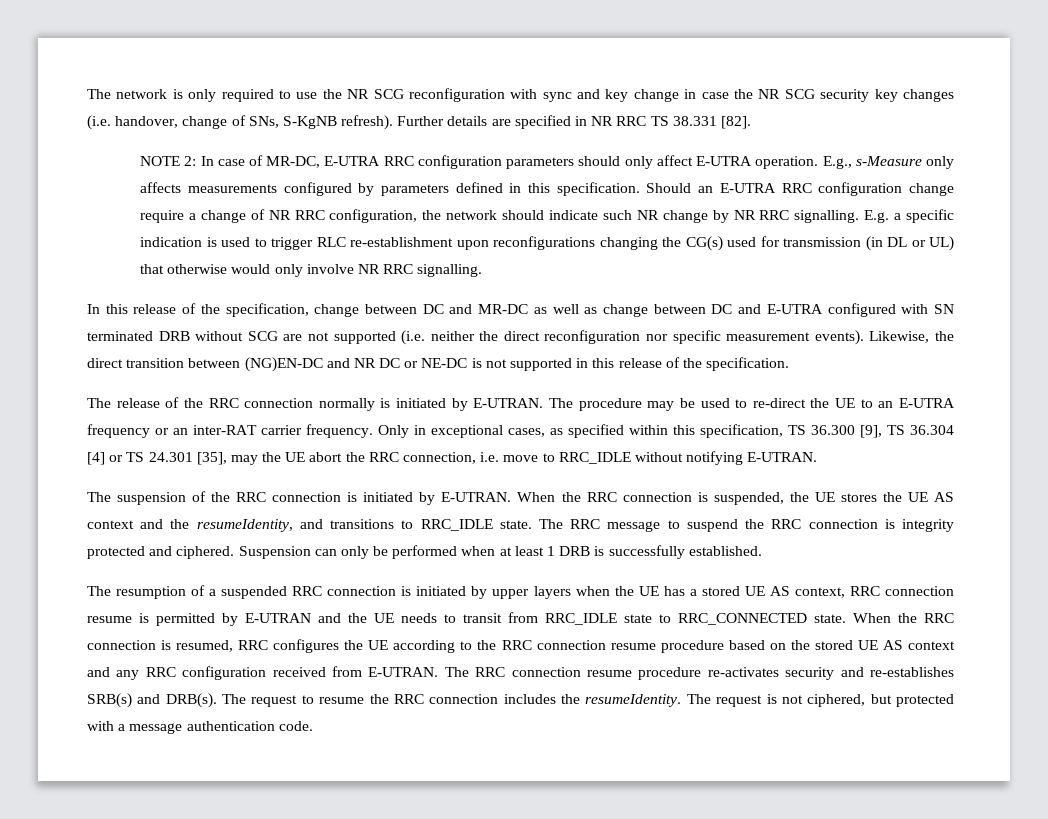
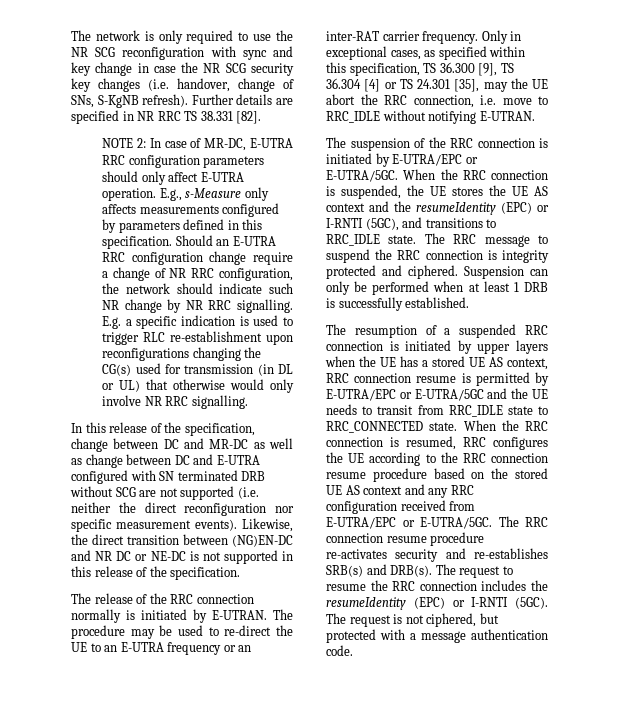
[441,492,512,502] E-UTRAN. -> [392,154,478,166] [326,170,398,182] E-UTRA/EPC or E-UTRA/5GC.
[196,519,293,532] resumeIdentity, -> [416,202,549,215] [326,218,399,231] resumeIdentity (EPC) or I-RNTI (5GC),
[245,613,311,623] E-UTRAN -> [326,389,484,401] E-UTRA/EPC or E-UTRA/5GC
[368,667,439,677] E-UTRAN. -> [326,517,492,529] E-UTRA/EPC or E-UTRA/5GC.
[585,694,682,707] resumeIdentity. -> [326,597,548,610] resumeIdentity (EPC) or I-RNTI (5GC).

